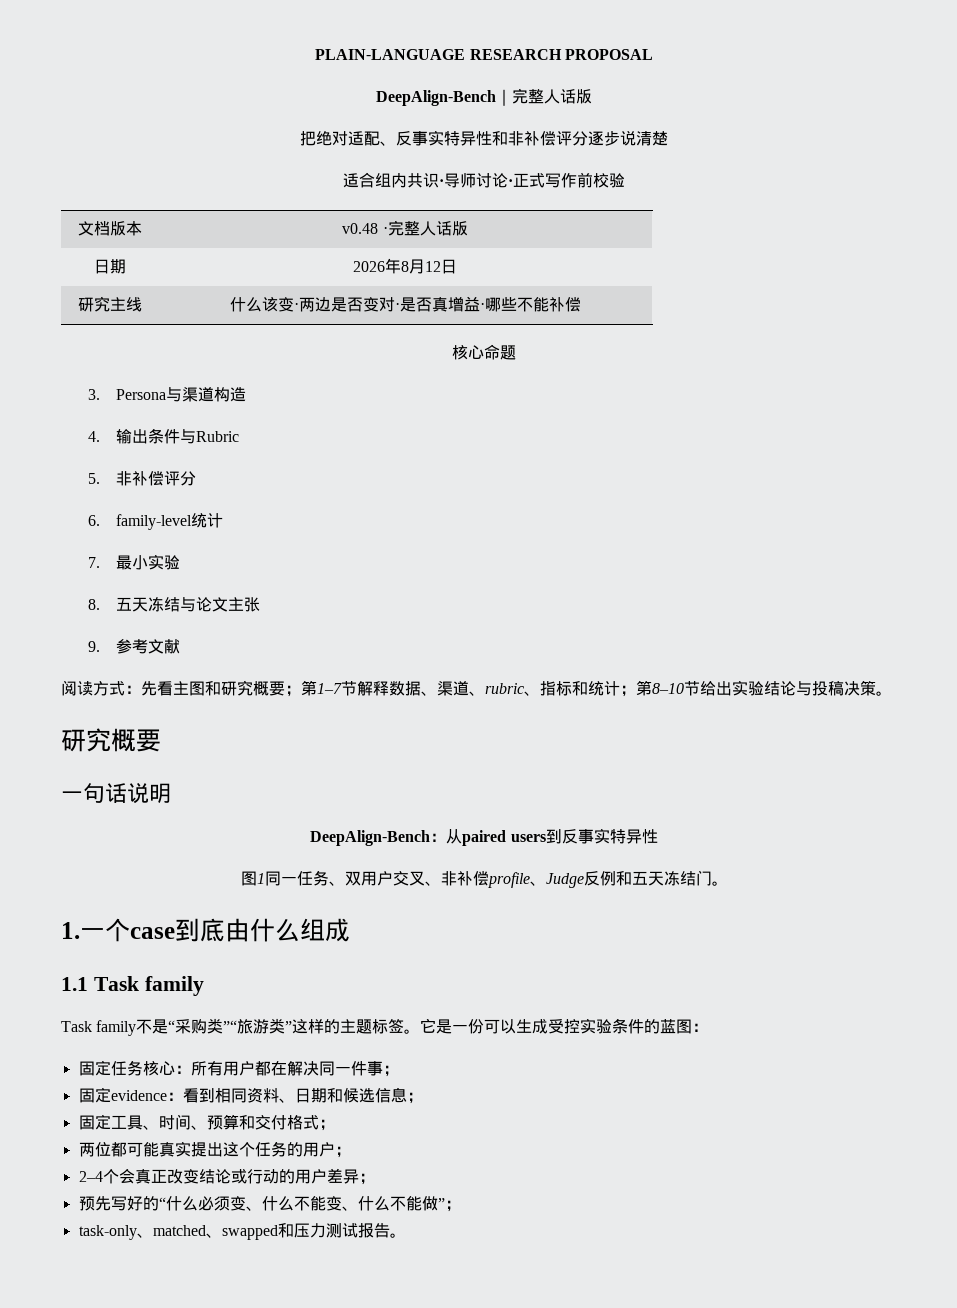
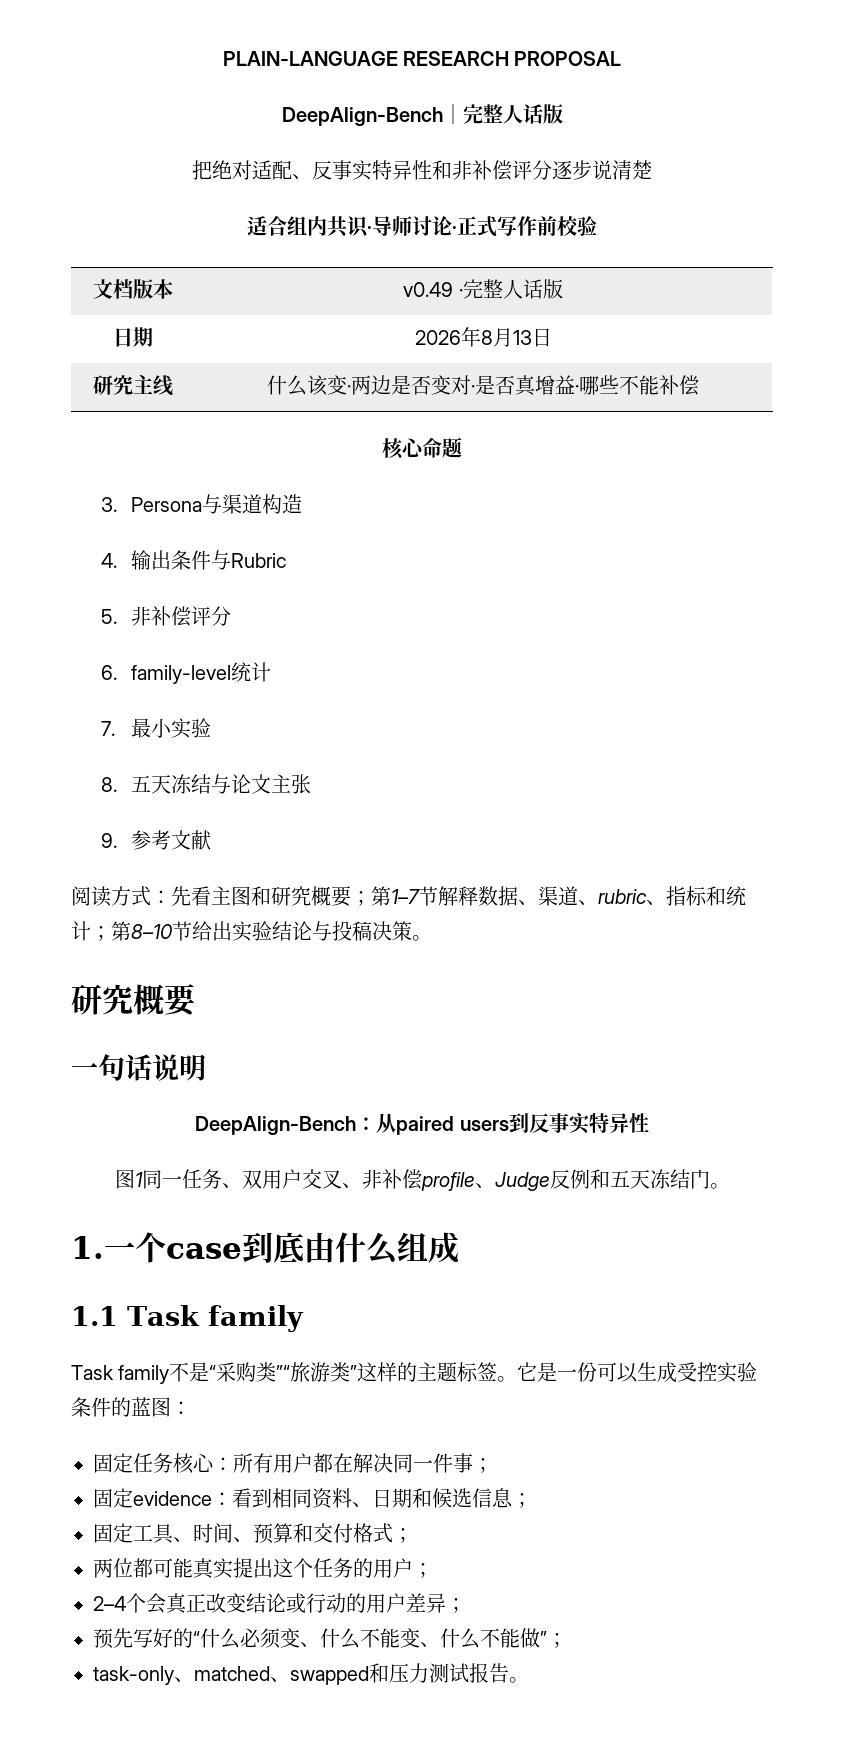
[342,223,379,234] v0.48 -> [403,282,454,297] v0.49
[425,261,441,272] 12 -> [512,330,532,345] 13

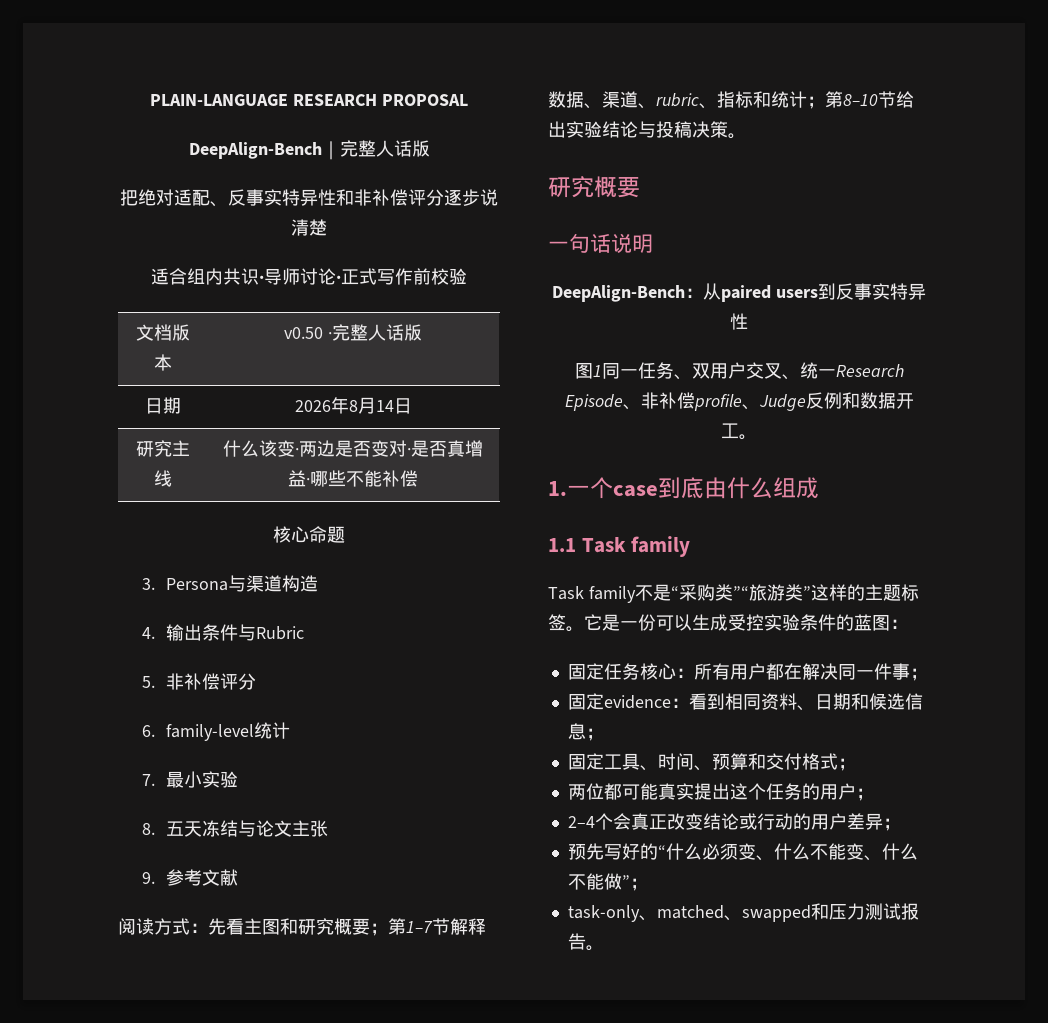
[403,282,454,297] v0.49 -> [284,327,324,339] v0.50
[512,330,532,345] 13 -> [375,400,394,412] 14
(362, 1185) none -> [799,362,904,379] [564,394,641,411] 统一Research Episode、
[609,1169,710,1189] 五天冻结门 -> [859,392,914,409] [721,423,739,439] 数据开工

